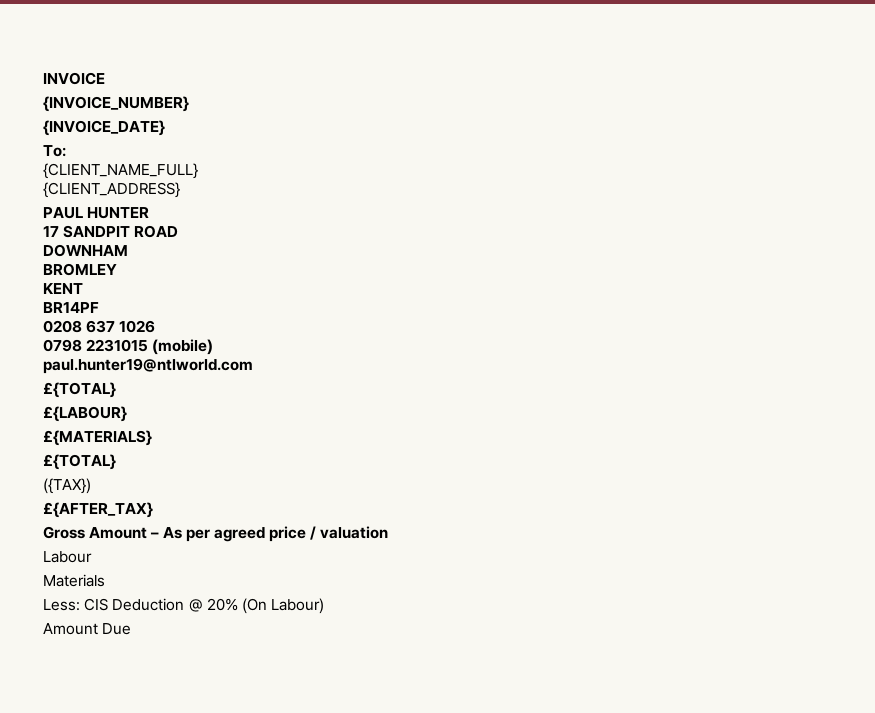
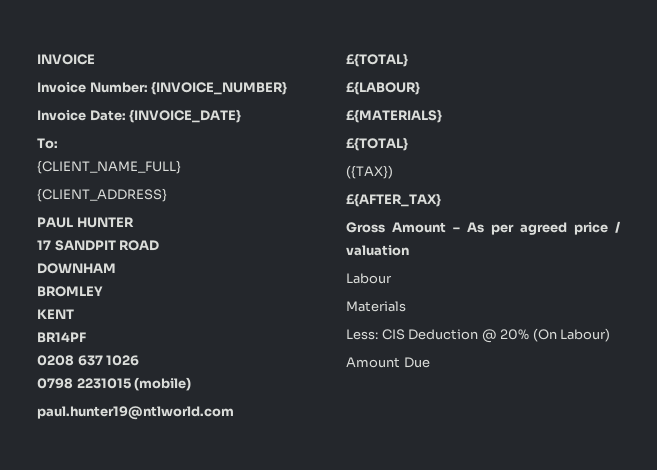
(105, 78) none -> [37,82,148,93] Invoice Number:
(189, 104) none -> [37,110,126,121] Invoice Date:

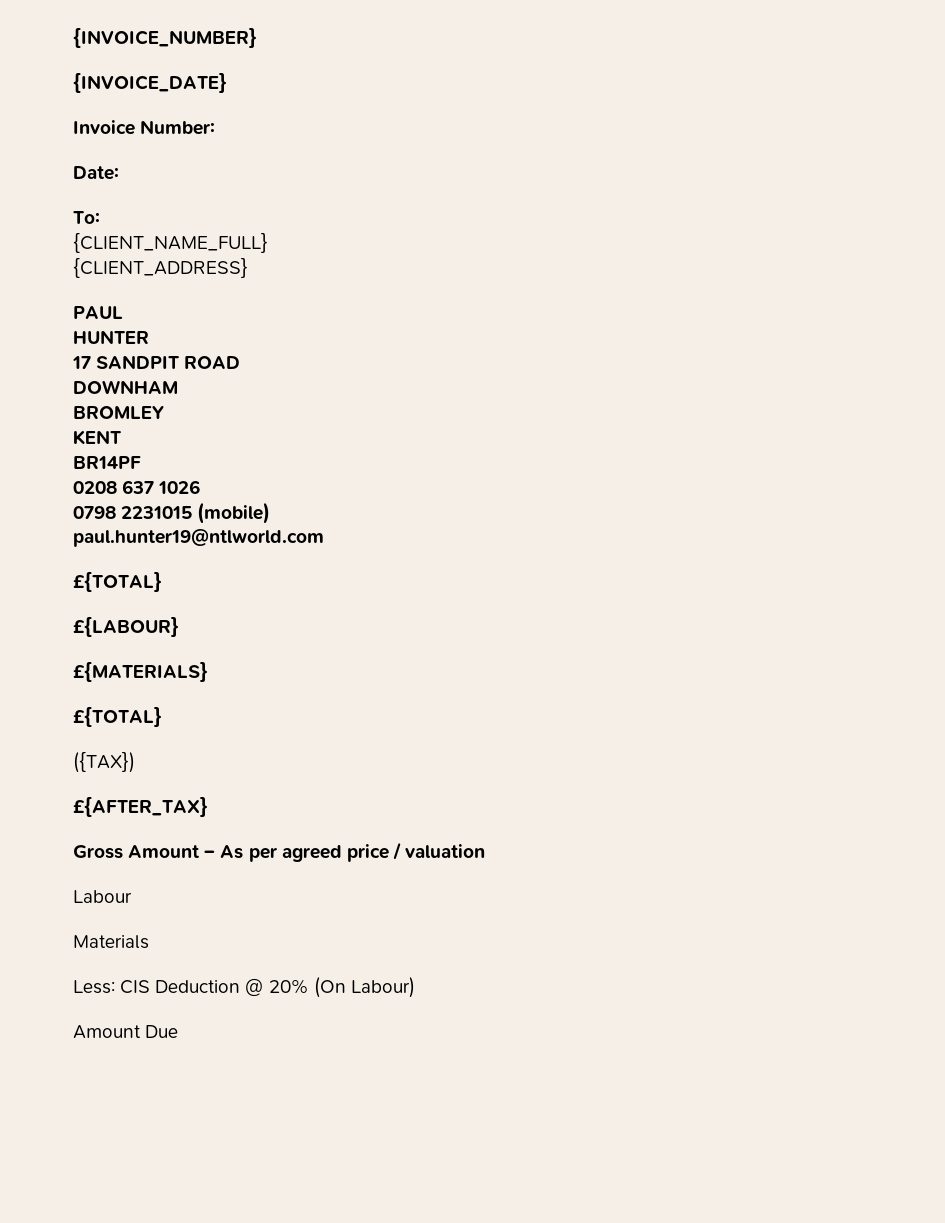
[37,54,95,65] INVOICE -> [73,28,257,48] [73,73,227,93] {INVOICE_NUMBER} // {INVOICE_DATE}
[151,81,288,95] [37,110,86,121] {INVOICE_NUMBER} // Invoice -> (216, 127) //
[129,109,242,123] {INVOICE_DATE} -> (119, 173) none
(73, 222) none -> (123, 312) //

